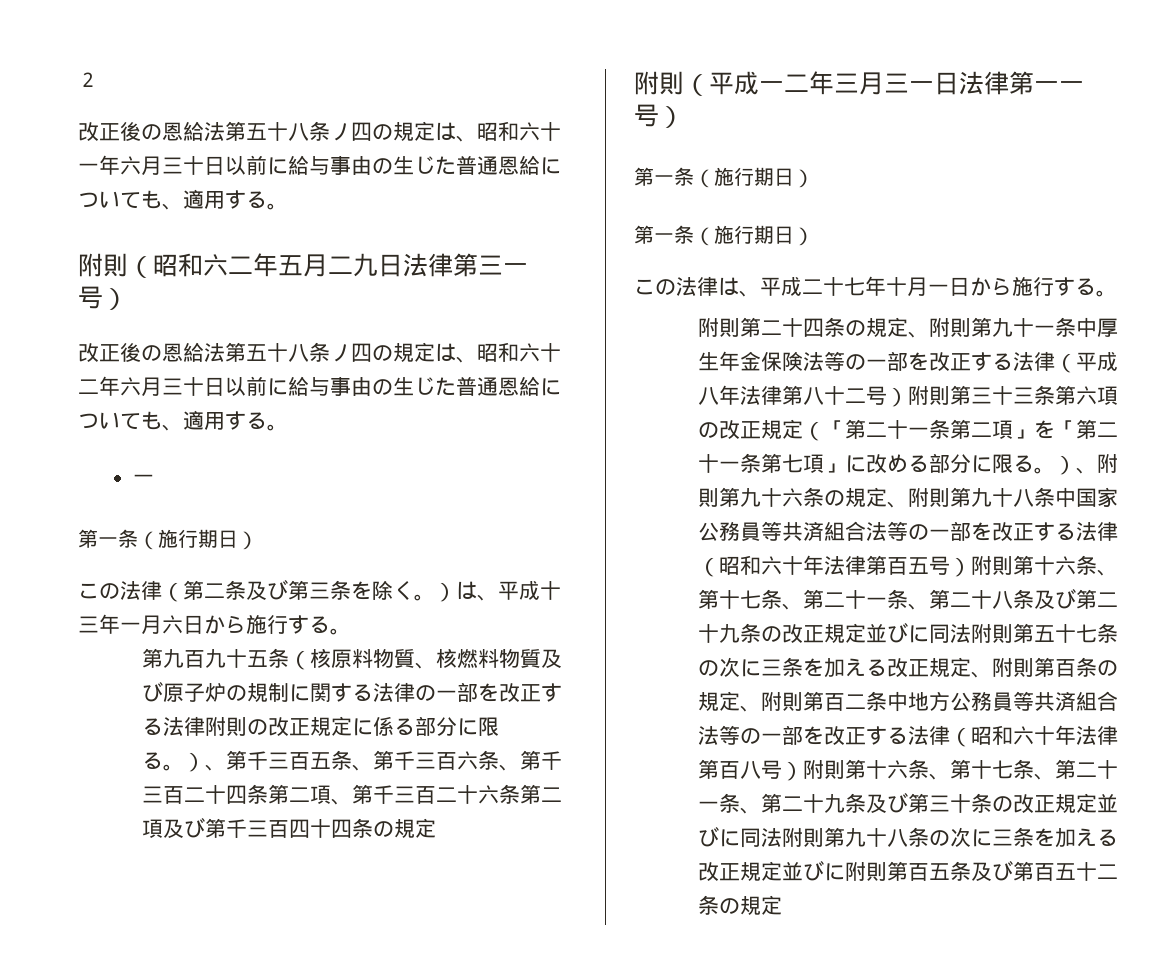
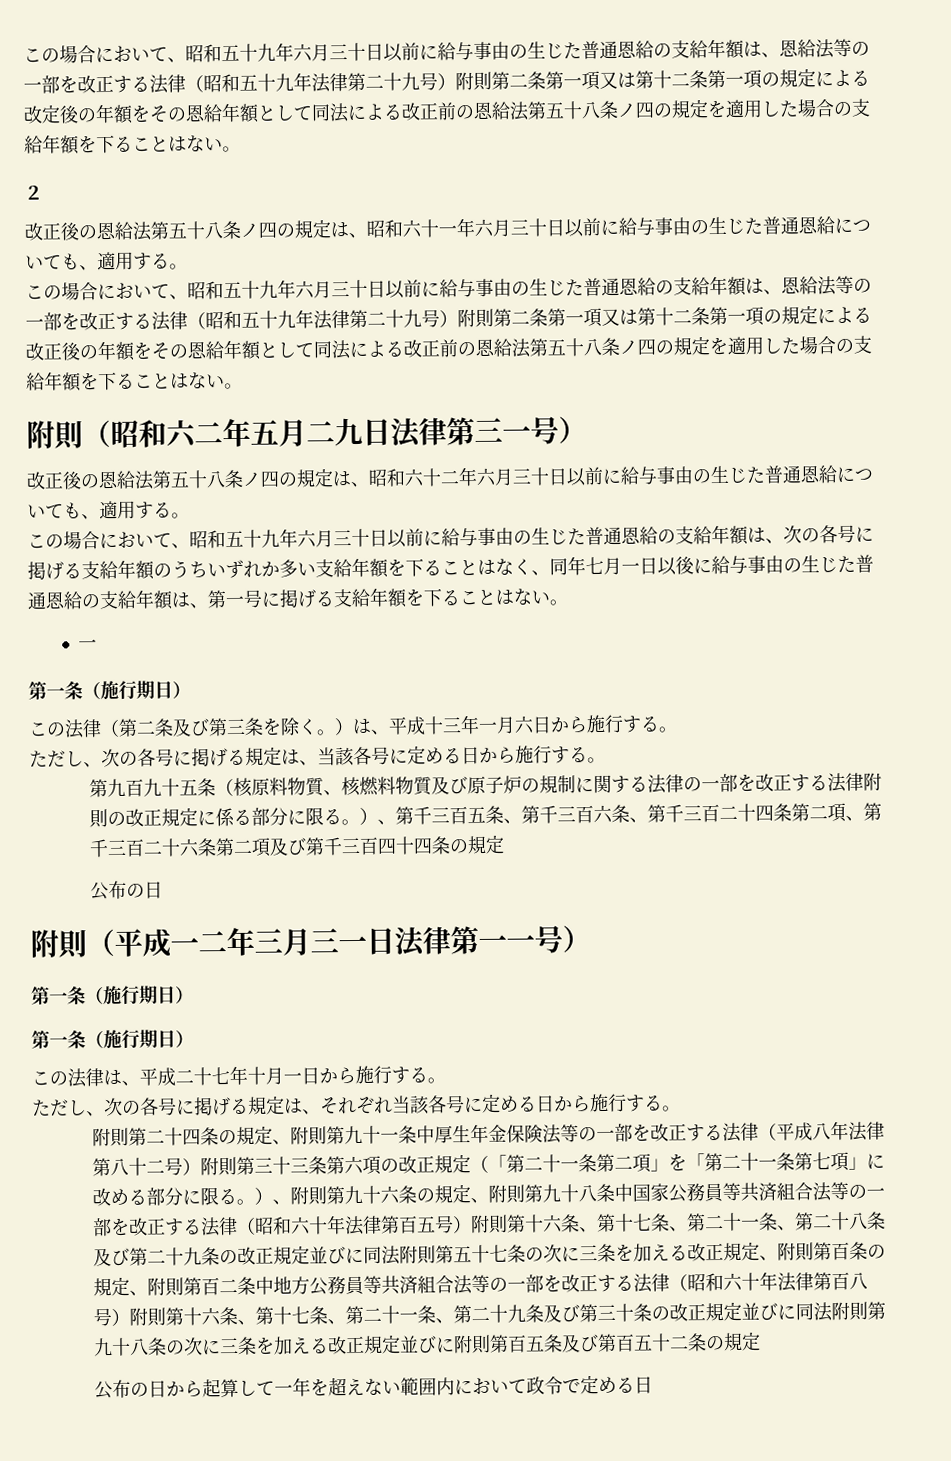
(78, 79) none -> [23,38,870,64] [23,68,870,94] [23,98,870,124] [24,134,241,155] この場合において、昭和五十九年六月三十日以前に給与事由の生じた普通恩給の支給年額は、恩給法等の一部を改正する法律（昭和五十九年法律第二十九号）附則第二条第一項又は第十二条第一項の規定による改定後の年額をその恩給年額として同法による改正前の恩給法第五十八条ノ四の規定を適用した場合の支給年額を下ることはない。 //
(288, 206) none -> [25,275,872,301] [25,305,872,331] [25,335,872,361] [26,371,243,392] // この場合において、昭和五十九年六月三十日以前に給与事由の生じた普通恩給の支給年額は、恩給法等の一部を改正する法律（昭和五十九年法律第二十九号）附則第二条第一項又は第十二条第一項の規定による改正後の年額をその恩給年額として同法による改正前の恩給法第五十八条ノ四の規定を適用した場合の支給年額を下ることはない。
(288, 427) none -> [27,524,874,550] [27,554,874,580] [27,587,568,610] // この場合において、昭和五十九年六月三十日以前に給与事由の生じた普通恩給の支給年額は、次の各号に掲げる支給年額のうちいずれか多い支給年額を下ることはなく、同年七月一日以後に給与事由の生じた普通恩給の支給年額は、第一号に掲げる支給年額を下ることはない。
(351, 631) none -> [29,745,606,768] // ただし、次の各号に掲げる規定は、当該各号に定める日から施行する。
(436, 828) none -> [90,880,164,901] // 公布の日
(1117, 293) none -> [32,1093,681,1117] // ただし、次の各号に掲げる規定は、それぞれ当該各号に定める日から施行する。
(782, 905) none -> [94,1375,654,1400] // 公布の日から起算して一年を超えない範囲内において政令で定める日

